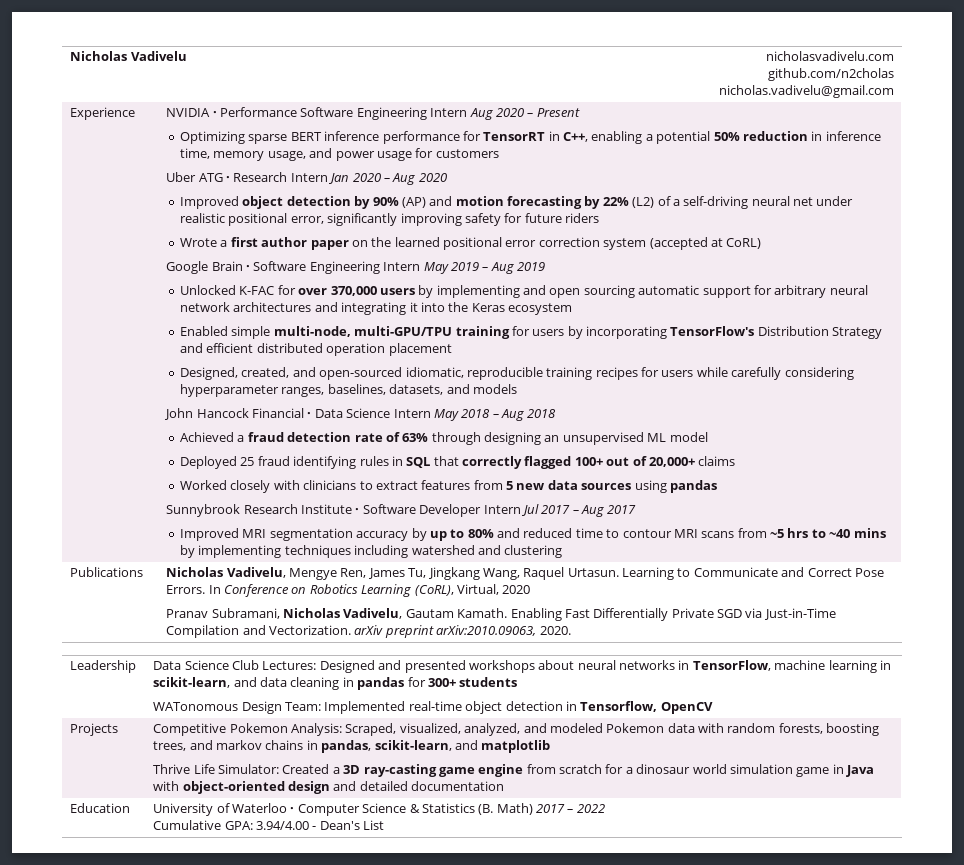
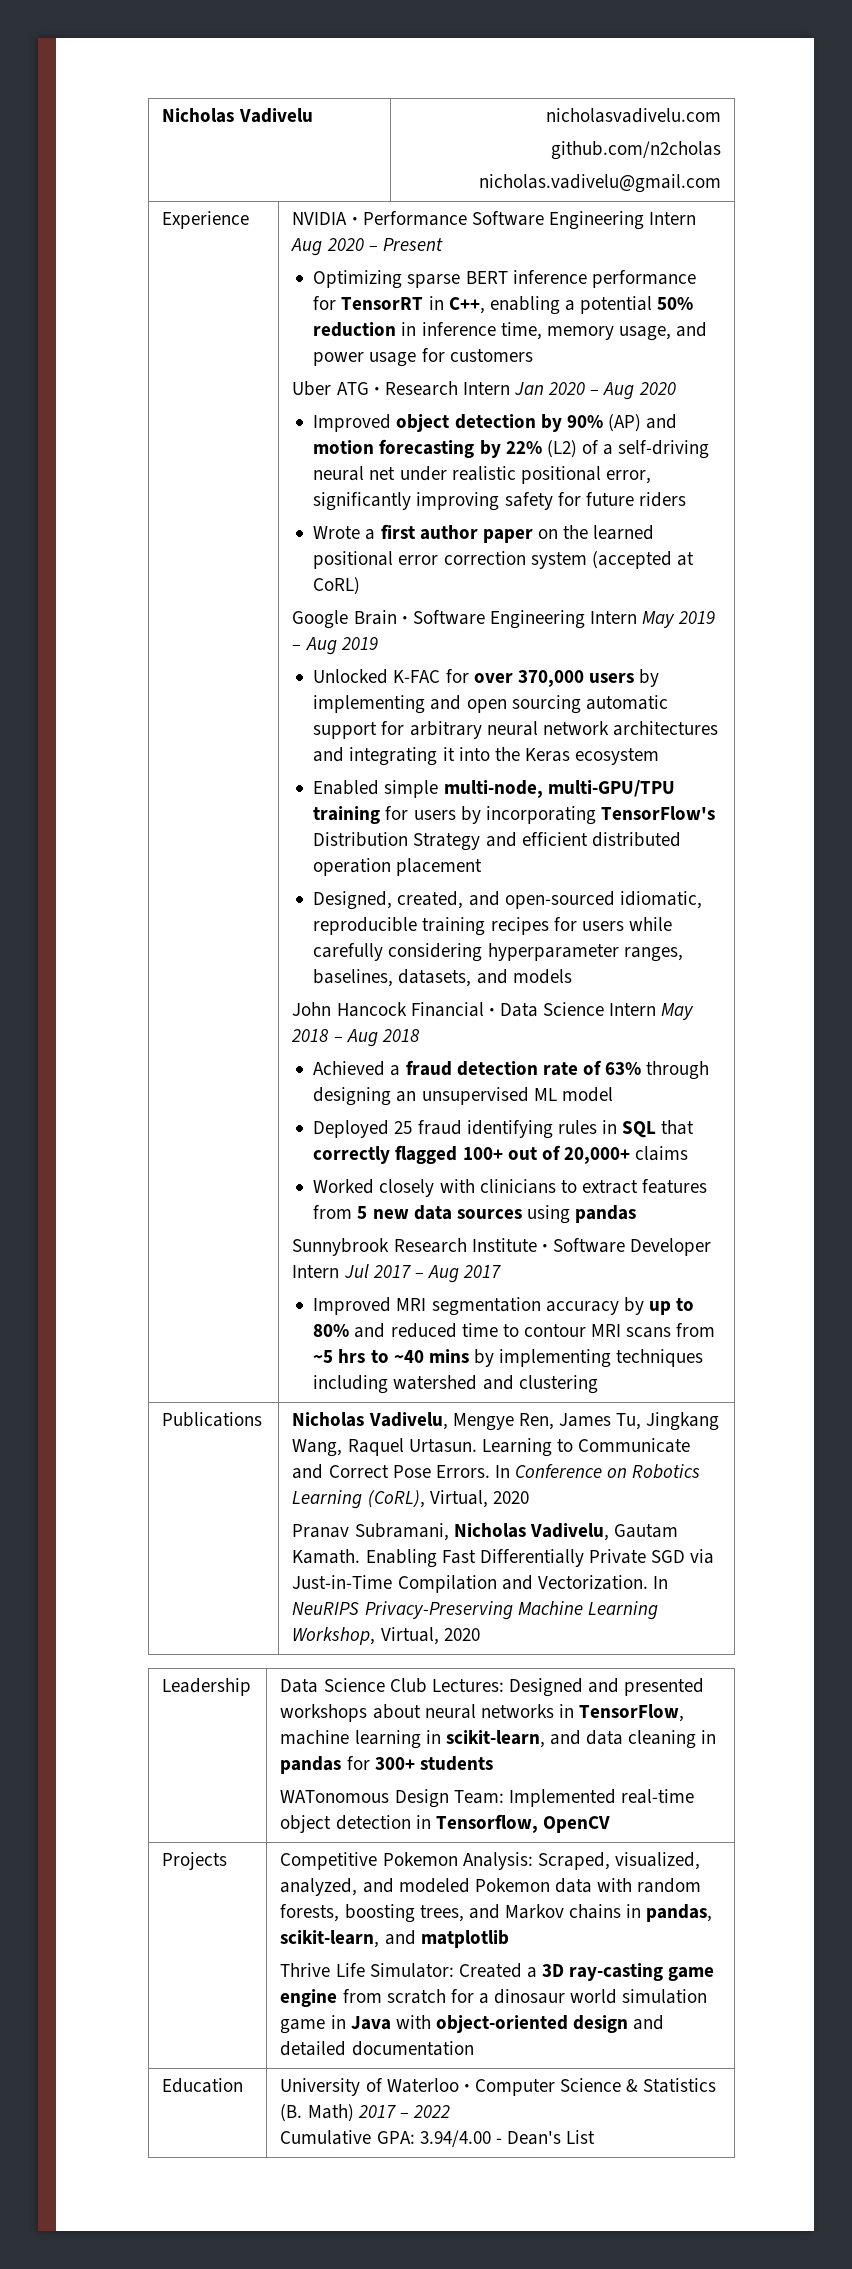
[354,625,571,638] arXiv preprint arXiv:2010.09063, 2020. -> [652,1576,668,1589] [292,1601,658,1620] [292,1627,480,1645] In NeuRIPS Privacy-Preserving Machine Learning Workshop, Virtual, 2020
[216,740,263,750] markov -> [504,1904,564,1919] Markov

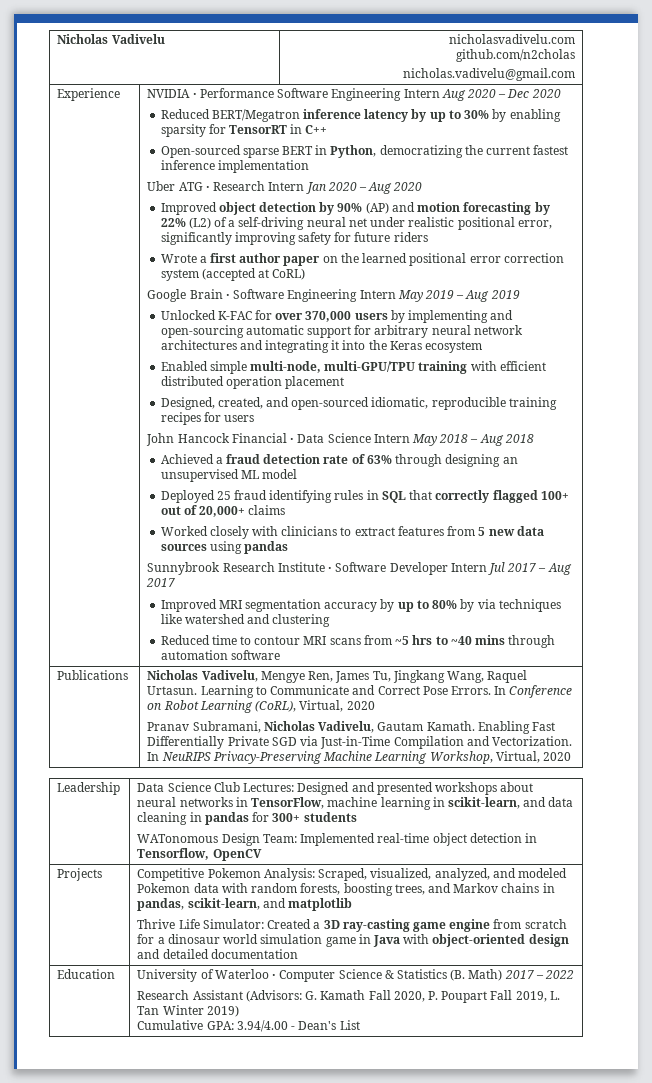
[382,238,443,251] [313,270,696,289] [313,296,694,315] [313,322,708,341] [313,348,533,367] Present // Optimizing sparse BERT inference performance for TensorRT in C++, enabling a potential 50% reduction in inference time, memory usage, and power usage for customers -> [507,89,561,98] [160,109,561,122] [160,124,328,137] [160,145,569,158] [160,160,309,173] Dec 2020 // Reduced BERT/Megatron inference latency by up to 30% by enabling sparsity for TensorRT in C++ // Open-sourced sparse BERT in Python, democratizing the current fastest inference implementation
[466,695,581,714] open sourcing -> [160,325,244,338] open-sourcing
[385,806,715,825] [313,832,517,851] for users by incorporating TensorFlow's Distribution Strategy and -> [470,361,497,371] with
[628,917,672,931] [313,943,683,962] [313,969,572,987] while carefully considering hyperparameter ranges, baselines, datasets, and models -> (254, 418) none
[354,1323,457,1338] and reduced -> [460,599,561,612] [160,614,331,627] [160,635,210,645] by via techniques like watershed and clustering // Reduced
[473,1349,704,1368] [313,1375,598,1394] by implementing techniques including watershed and clustering -> [508,635,556,648] [160,650,280,660] through automation software
[632,1464,701,1479] Robotics -> [163,700,199,710] Robot
(450, 2111) none -> [137,990,560,1003] [137,1005,239,1017] // Research Assistant (Advisors: G. Kamath Fall 2020, P. Poupart Fall 2019, L. Tan Winter 2019)

